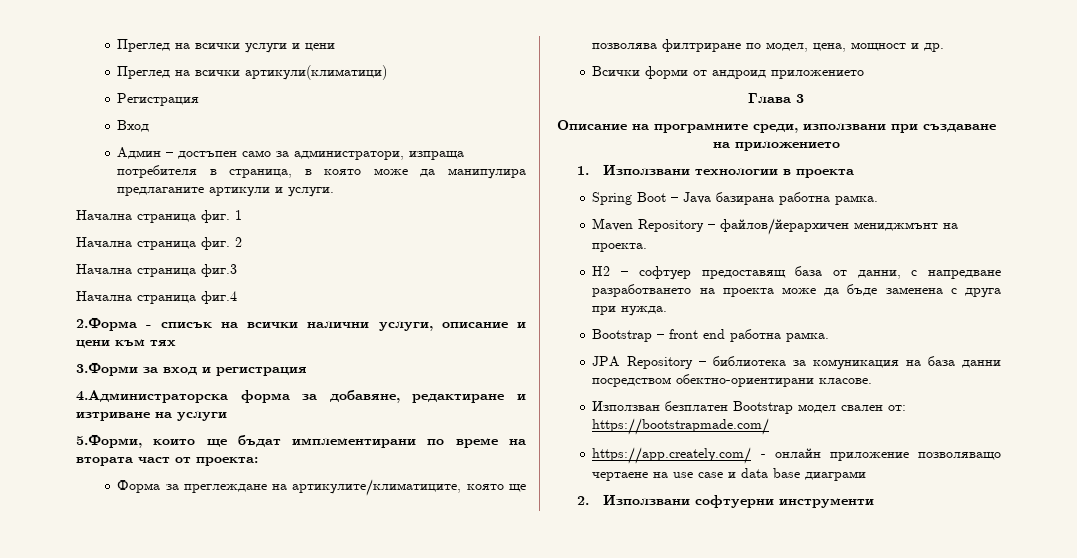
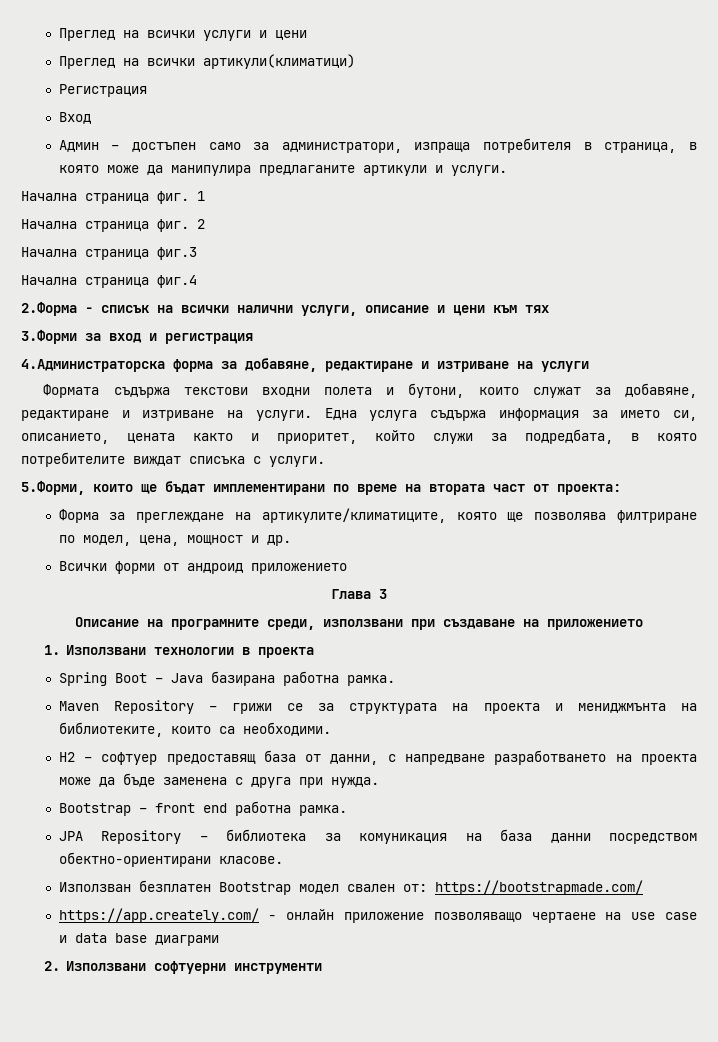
(227, 416) none -> [43,383,697,398] [21,408,698,421] [21,429,697,444] [21,452,325,467] // Формата съдържа текстови входни полета и бутони, които служат за добавяне, редактиране и изтриване на услуги. Една услуга съдържа информация за името си, описанието, цената както и приоритет, който служи за подредбата, в която потребителите виждат списъка с услуги.
[720,218,959,235] [592,243,648,252] файлов/йерархичен мениджмънт на проекта. -> [231,703,697,714] [58,722,331,737] грижи се за структурата на проекта и мениджмънта на библиотеките, които са необходими.

